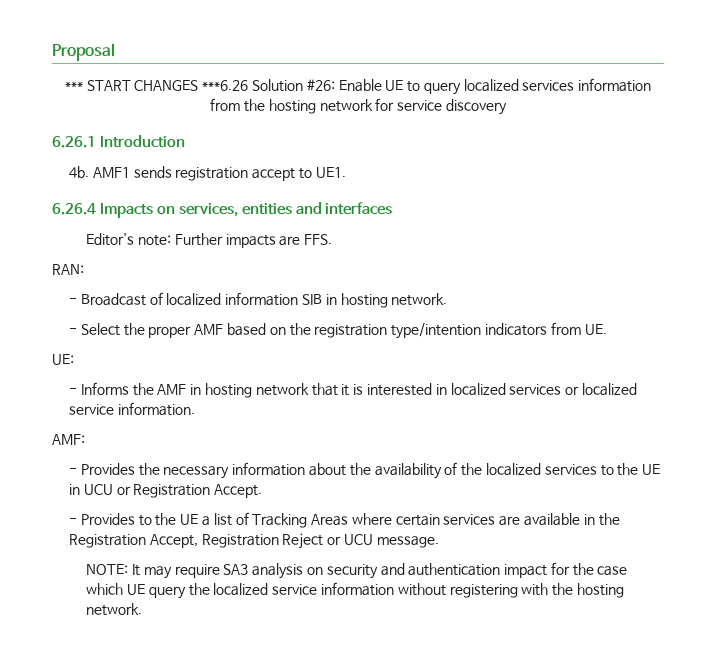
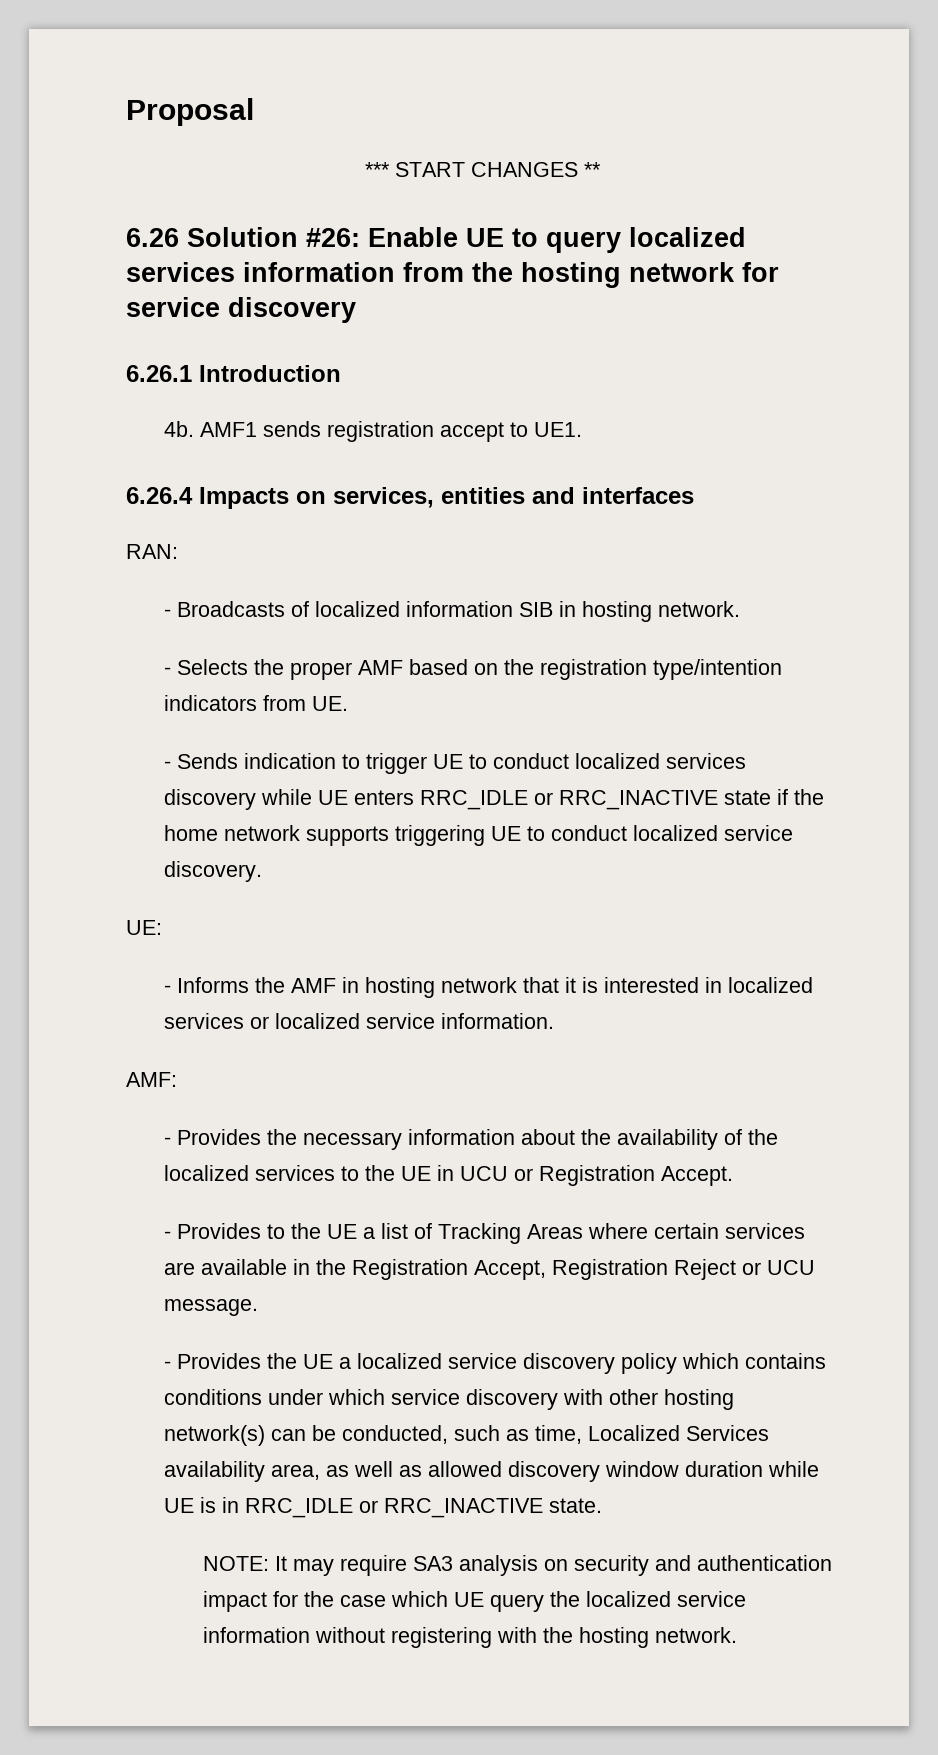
[202,80,249,91] ***6.26 -> [583,162,601,177] [126,228,179,247] ** // 6.26
[86,233,333,248] // Editor's note: Further impacts are FFS. -> (694, 495) none
[80,293,146,306] Broadcast -> [177,601,286,617] Broadcasts
[80,323,120,336] Select -> [177,659,249,675] Selects
(607, 329) none -> [164,753,747,774] [164,789,825,810] [164,825,794,846] [164,861,263,882] // - Sends indication to trigger UE to conduct localized services discovery while UE enters RRC_IDLE or RRC_INACTIVE state if the home network supports triggering UE to conduct localized service discovery.
(439, 542) none -> [164,1353,827,1374] [164,1389,735,1410] [164,1425,770,1446] [164,1461,820,1482] [164,1497,603,1518] // - Provides the UE a localized service discovery policy which contains conditions under which service discovery with other hosting network(s) can be conducted, such as time, Localized Services availability area, as well as allowed discovery window duration while UE is in RRC_IDLE or RRC_INACTIVE state.

